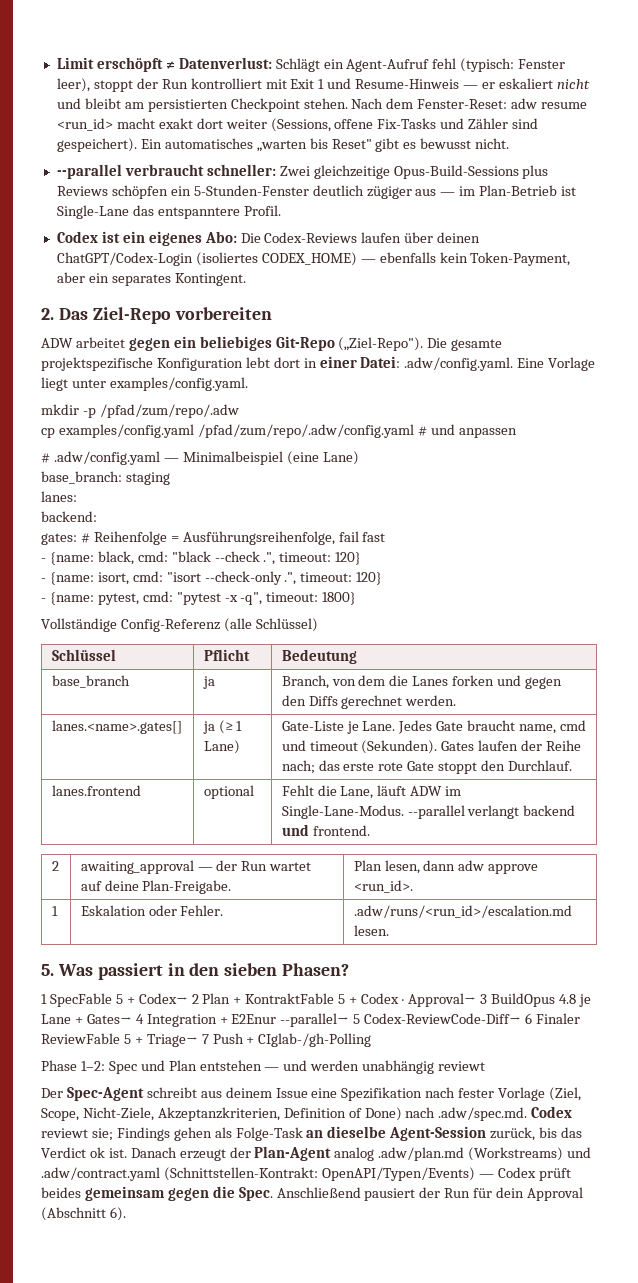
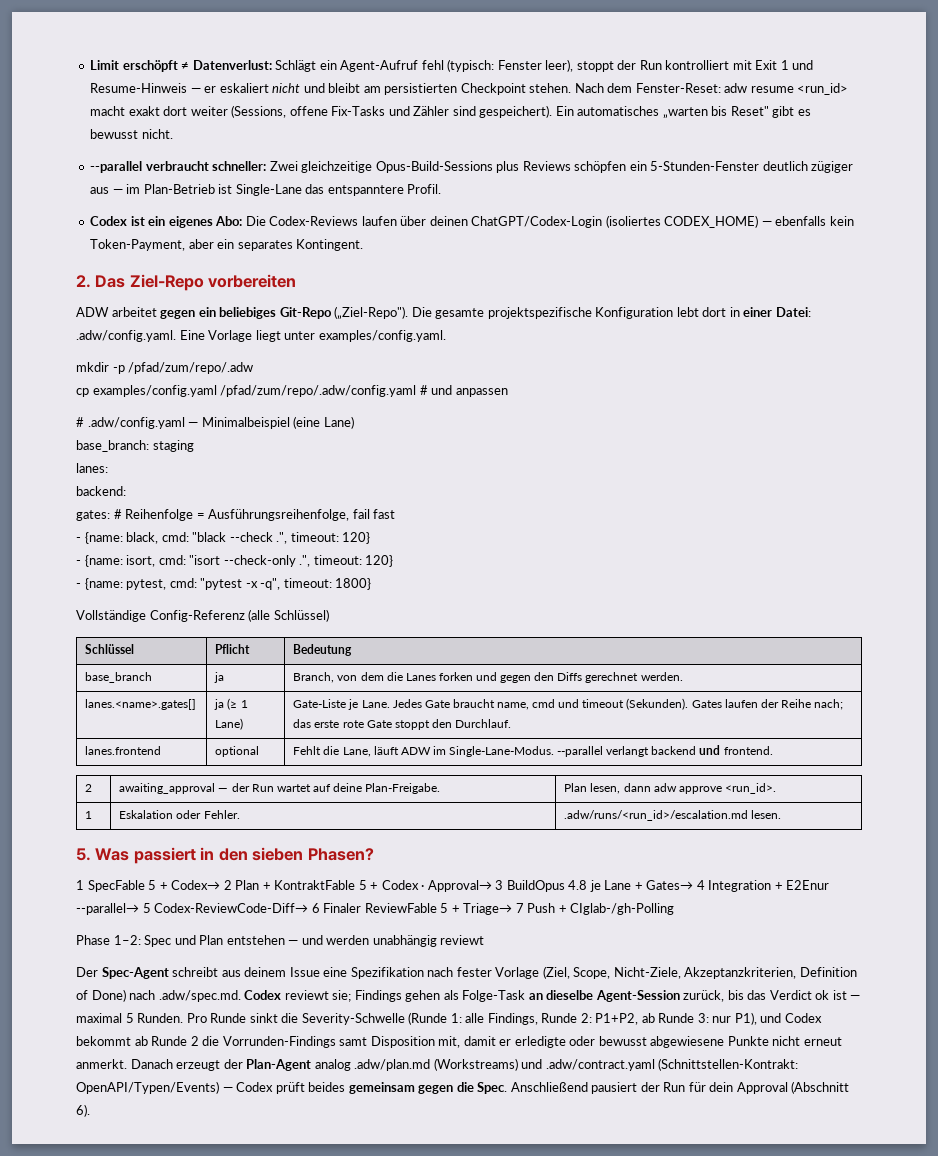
[108,1148,127,1158] ist. -> [832,990,861,1000] [76,1012,822,1025] [76,1036,842,1048] [76,1059,127,1069] ist — maximal 5 Runden. Pro Runde sinkt die Severity-Schwelle (Runde 1: alle Findings, Runde 2: P1+P2, ab Runde 3: nur P1), und Codex bekommt ab Runde 2 die Vorrunden-Findings samt Disposition mit, damit er erledigte oder bewusst abgewiesene Punkte nicht erneut anmerkt.

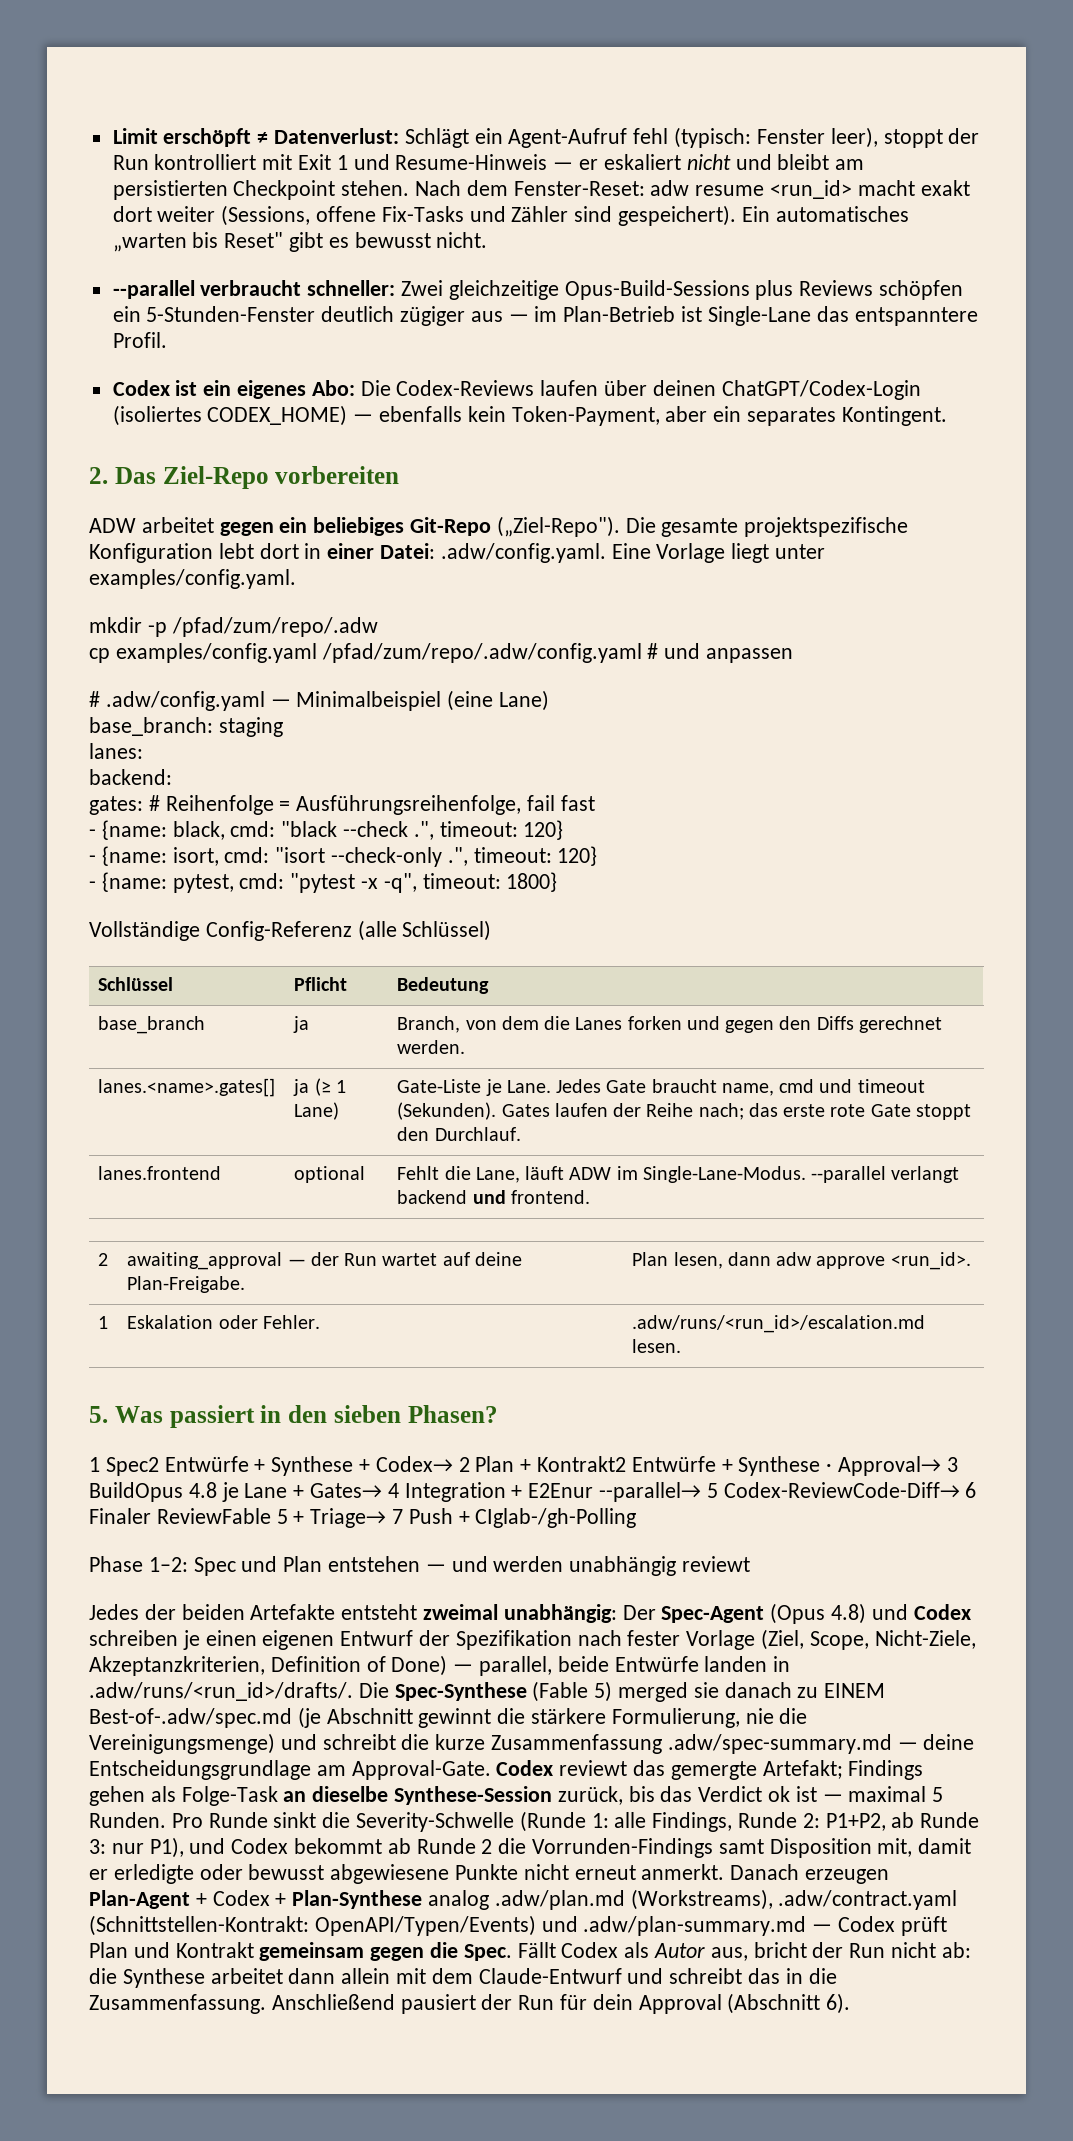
[87,880,157,892] SpecFable 5 -> [105,1456,354,1476] Spec2 Entwürfe + Synthese
[274,880,419,890] KontraktFable 5 + Codex -> [537,1456,821,1476] Kontrakt2 Entwürfe + Synthese
[76,967,348,979] Der Spec-Agent schreibt aus deinem Issue eine -> [89,1603,971,1624] [89,1630,451,1650] Jedes der beiden Artefakte entsteht zweimal unabhängig: Der Spec-Agent (Opus 4.8) und Codex schreiben je einen eigenen Entwurf der
[129,990,352,1002] nach .adw/spec.md. Codex reviewt sie; -> [453,1656,791,1676] [89,1681,886,1702] [89,1707,808,1728] [89,1733,975,1754] [89,1760,843,1780] — parallel, beide Entwürfe landen in .adw/runs/<run_id>/drafts/. Die Spec-Synthese (Fable 5) merged sie danach zu EINEM Best-of-.adw/spec.md (je Abschnitt gewinnt die stärkere Formulierung, nie die Vereinigungsmenge) und schreibt die kurze Zusammenfassung .adw/spec-summary.md — deine Entscheidungsgrundlage am Approval-Gate. Codex reviewt das gemergte Artefakt;
[595,990,680,1002] Agent-Session -> [394,1786,553,1805] Synthese-Session
[176,1058,543,1071] erzeugt der Plan-Agent analog .adw/plan.md (Workstreams) und -> [805,1869,890,1884] [89,1889,773,1910] erzeugen Plan-Agent + Codex + Plan-Synthese analog .adw/plan.md (Workstreams),
(219, 1087) none -> [541,1916,807,1936] und .adw/plan-summary.md
[308,1082,346,1092] beides -> [89,1942,254,1958] Plan und Kontrakt
(508, 1088) none -> [517,1942,971,1961] [89,1968,837,1988] [89,1994,266,2014] Fällt Codex als Autor aus, bricht der Run nicht ab: die Synthese arbeitet dann allein mit dem Claude-Entwurf und schreibt das in die Zusammenfassung.

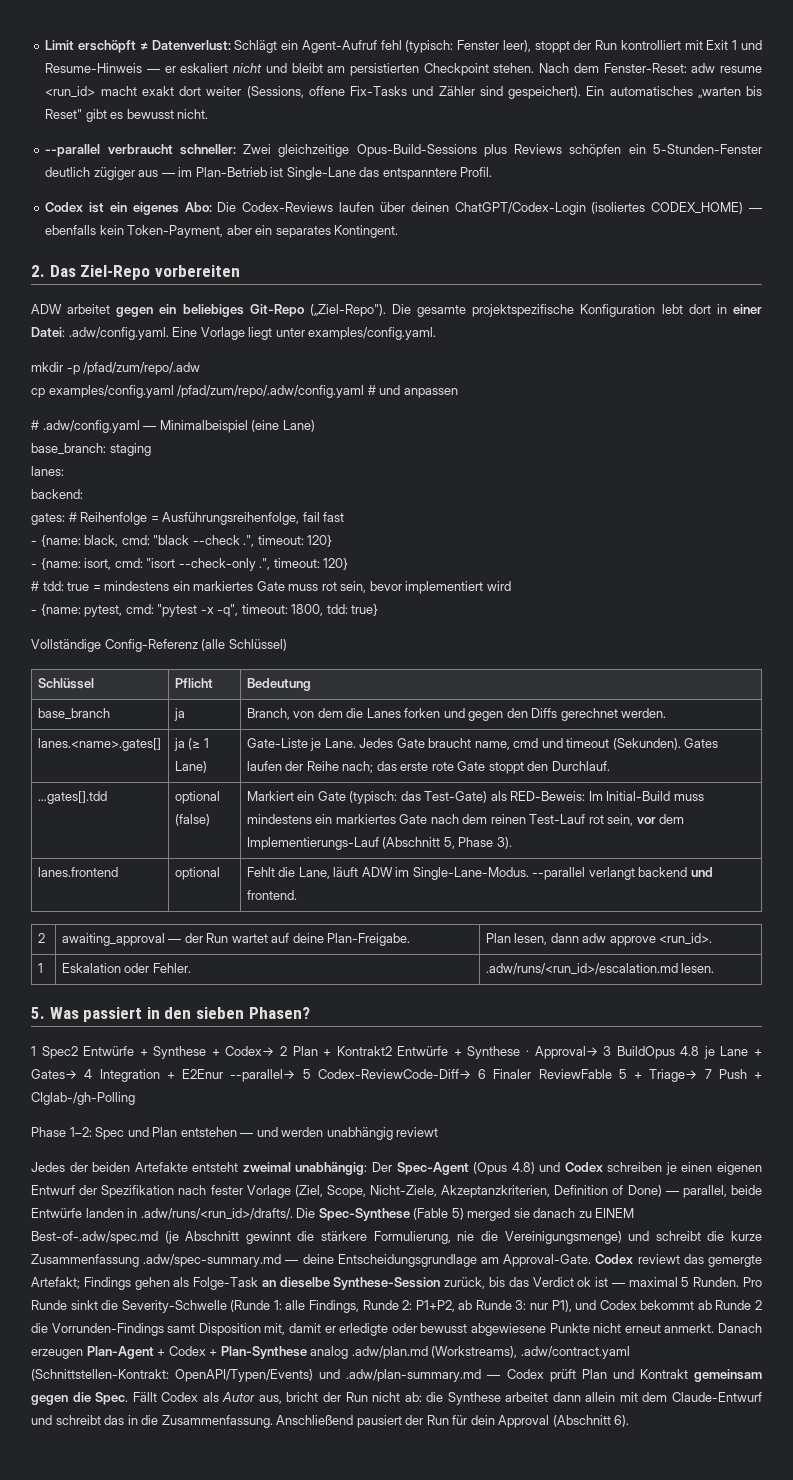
(598, 856) none -> [31,581,511,594] // # tdd: true = mindestens ein markiertes Gate muss rot sein, bevor implementiert wird
[506,872,558,892] 1800} -> [291,604,379,616] 1800, tdd: true}
(521, 1134) none -> [37,791,107,804] [174,791,220,804] [174,814,210,826] [246,791,704,804] [246,814,685,826] [246,837,512,850] // …gates[].tdd | optional (false) | Markiert ein Gate (typisch: das Test-Gate) als RED-Beweis: Im Initial-Build muss mindestens ein markiertes Gate nach dem reinen Test-Lauf rot sein, vor dem Implementierungs-Lauf (Abschnitt 5, Phase 3).

